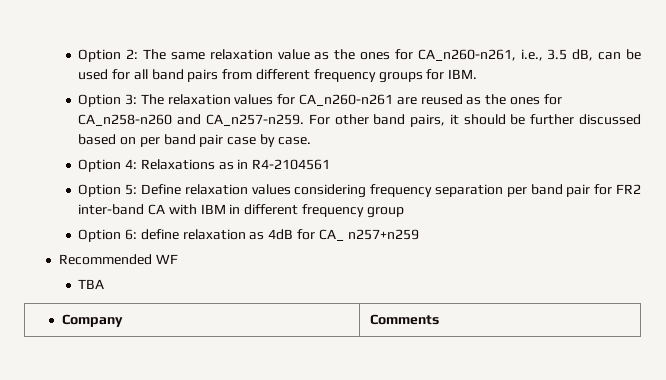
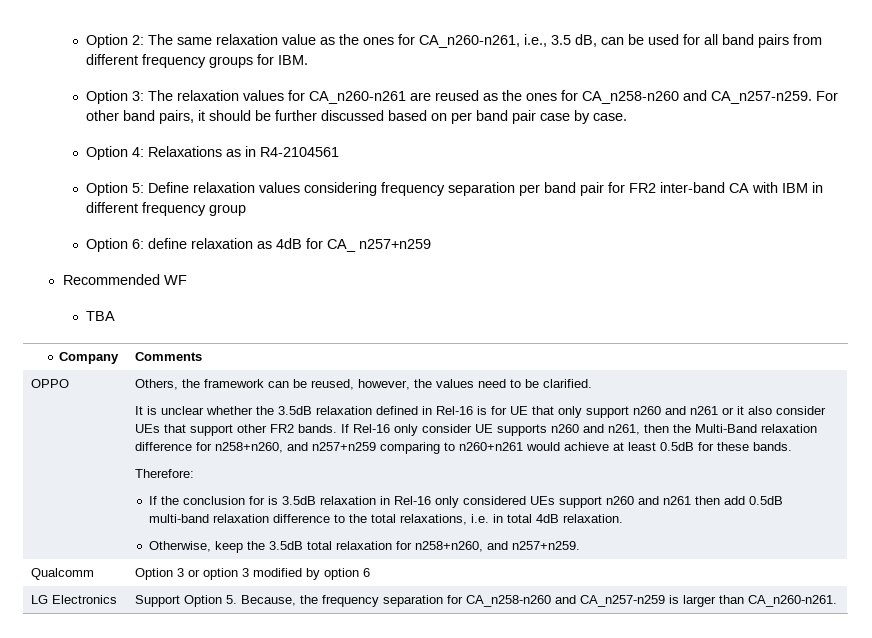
(439, 319) none -> [30,379,69,388] [134,379,592,390] [134,406,826,418] [134,424,817,436] [134,442,792,454] [134,469,194,478] [149,496,784,508] [149,514,624,525] [149,541,581,553] [30,568,94,580] [134,568,370,580] [30,595,117,604] [134,595,837,607] // OPPO | Others, the framework can be reused, however, the values need to be clarified. // It is unclear whether the 3.5dB relaxation defined in Rel-16 is for UE that only support n260 and n261 or it also consider UEs that support other FR2 bands. If Rel-16 only consider UE supports n260 and n261, then the Multi-Band relaxation difference for n258+n260, and n257+n259 comparing to n260+n261 would achieve at least 0.5dB for these bands. // Therefore: // If the conclusion for is 3.5dB relaxation in Rel-16 only considered UEs support n260 and n261 then add 0.5dB multi-band relaxation difference to the total relaxations, i.e. in total 4dB relaxation. // Otherwise, keep the 3.5dB total relaxation for n258+n260, and n257+n259. // Qualcomm | Option 3 or option 3 modified by option 6 // LG Electronics | Support Option 5. Because, the frequency separation for CA_n258-n260 and CA_n257-n259 is larger than CA_n260-n261.

